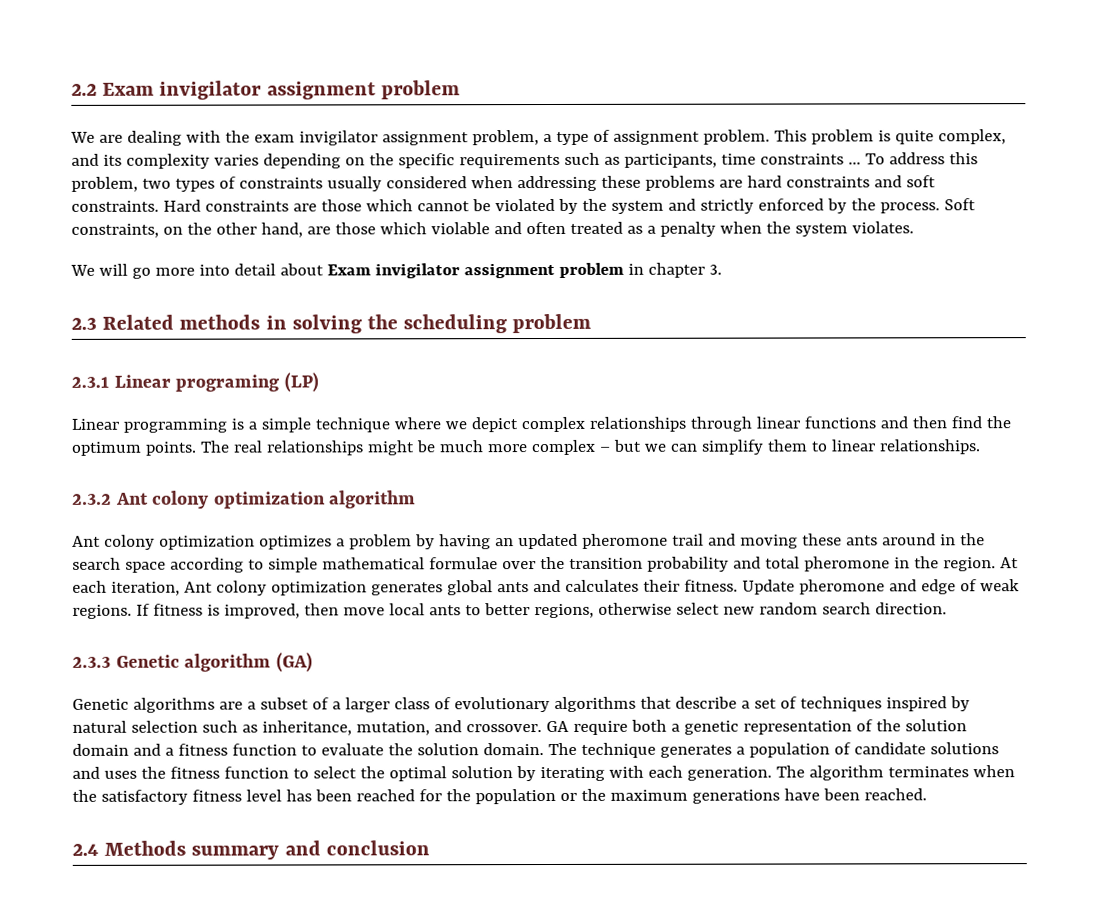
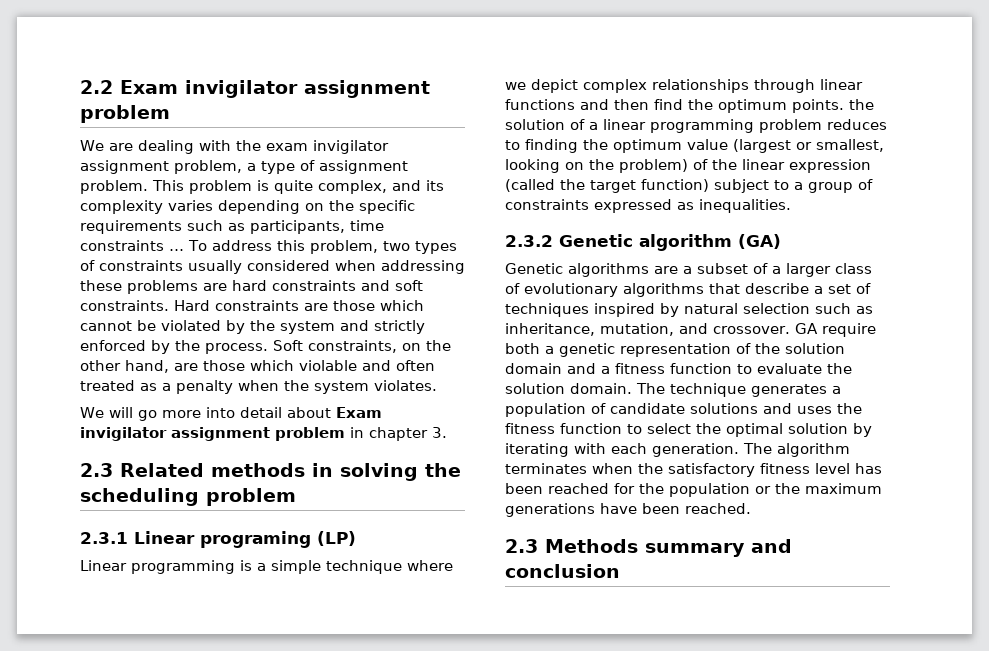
[199,439,980,456] [72,490,417,509] [72,533,985,550] [72,556,1019,573] [72,579,1020,596] [72,602,947,619] [72,656,111,668] The real relationships might be much more complex – but we can simplify them to linear relationships. // 2.3.2 Ant colony optimization algorithm // Ant colony optimization optimizes a problem by having an updated pheromone trail and moving these ants around in the search space according to simple mathematical formulae over the transition probability and total pheromone in the region. At each iteration, Ant colony optimization generates global ants and calculates their fitness. Update pheromone and edge of weak regions. If fitness is improved, then move local ants to better regions, otherwise select new random search direction. // 2.3.3 -> [849,99,874,110] [505,119,887,133] [505,139,884,153] [505,159,871,173] [505,179,873,193] [505,199,791,213] [505,235,553,247] the solution of a linear programming problem reduces to finding the optimum value (largest or smallest, looking on the problem) of the linear expression (called the target function) subject to a group of constraints expressed as inequalities. // 2.3.2
[72,843,99,856] 2.4 -> [505,539,538,553] 2.3

